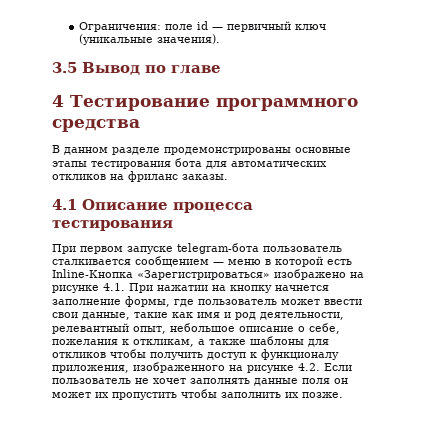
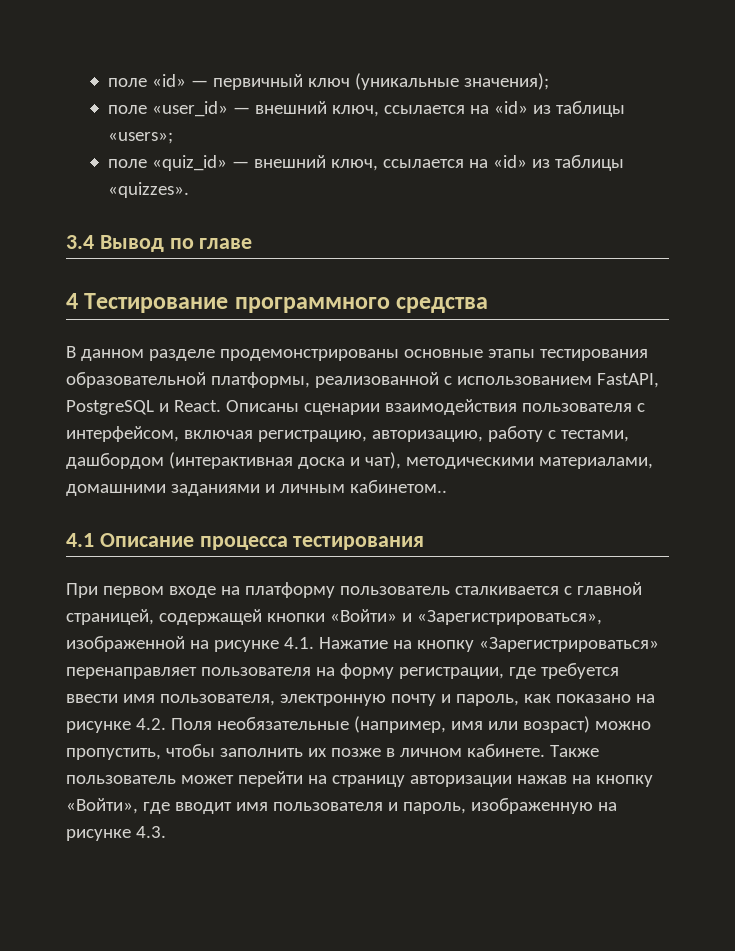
[79,21,209,32] Ограничения: поле id -> [107,74,186,87] поле «id»
[157,34,221,44] [52,62,77,73] значения). // 3.5 -> [463,73,549,90] [107,101,625,117] [107,132,173,144] [107,155,624,171] [107,182,189,198] [66,235,94,249] значения); // поле «user_id» — внешний ключ, ссылается на «id» из таблицы «users»; // поле «quiz_id» — внешний ключ, ссылается на «id» из таблицы «quizzes». // 3.4
[175,158,327,169] [52,171,228,182] бота для автоматических откликов на фриланс заказы. -> [66,372,659,388] [66,399,645,415] [66,426,629,442] [66,452,653,469] [66,480,447,496] образовательной платформы, реализованной с использованием FastAPI, PostgreSQL и React. Описаны сценарии взаимодействия пользователя с интерфейсом, включая регистрацию, авторизацию, работу с тестами, дашбордом (интерактивная доска и чат), методическими материалами, домашними заданиями и личным кабинетом..
[127,243,342,254] [52,256,352,267] [52,269,364,280] [52,283,329,293] [52,296,362,307] [52,312,344,320] [52,323,340,334] [52,336,329,347] [52,349,339,360] [52,362,352,373] [52,378,348,386] [52,389,343,400] запуске telegram-бота пользователь сталкивается сообщением — меню в которой есть Inline-Кнопка «Зарегистрироваться» изображено на рисунке 4.1. При нажатии на кнопку начнется заполнение формы, где пользователь может ввести свои данные, такие как имя и род деятельности, релевантный опыт, небольшое описание о себе, пожелания к откликам, а также шаблоны для откликов чтобы получить доступ к функционалу приложения, изображенного на рисунке 4.2. Если пользователь не хочет заполнять данные поля он может их пропустить чтобы заполнить их позже. -> [168,582,642,598] [66,609,602,625] [66,636,659,652] [66,663,619,679] [66,694,655,706] [66,716,651,733] [66,744,599,760] [66,771,653,787] [66,798,617,814] [66,826,166,841] входе на платформу пользователь сталкивается с главной страницей, содержащей кнопки «Войти» и «Зарегистрироваться», изображенной на рисунке 4.1. Нажатие на кнопку «Зарегистрироваться» перенаправляет пользователя на форму регистрации, где требуется ввести имя пользователя, электронную почту и пароль, как показано на рисунке 4.2. Поля необязательные (например, имя или возраст) можно пропустить, чтобы заполнить их позже в личном кабинете. Также пользователь может перейти на страницу авторизации нажав на кнопку «Войти», где вводит имя пользователя и пароль, изображенную на рисунке 4.3.

